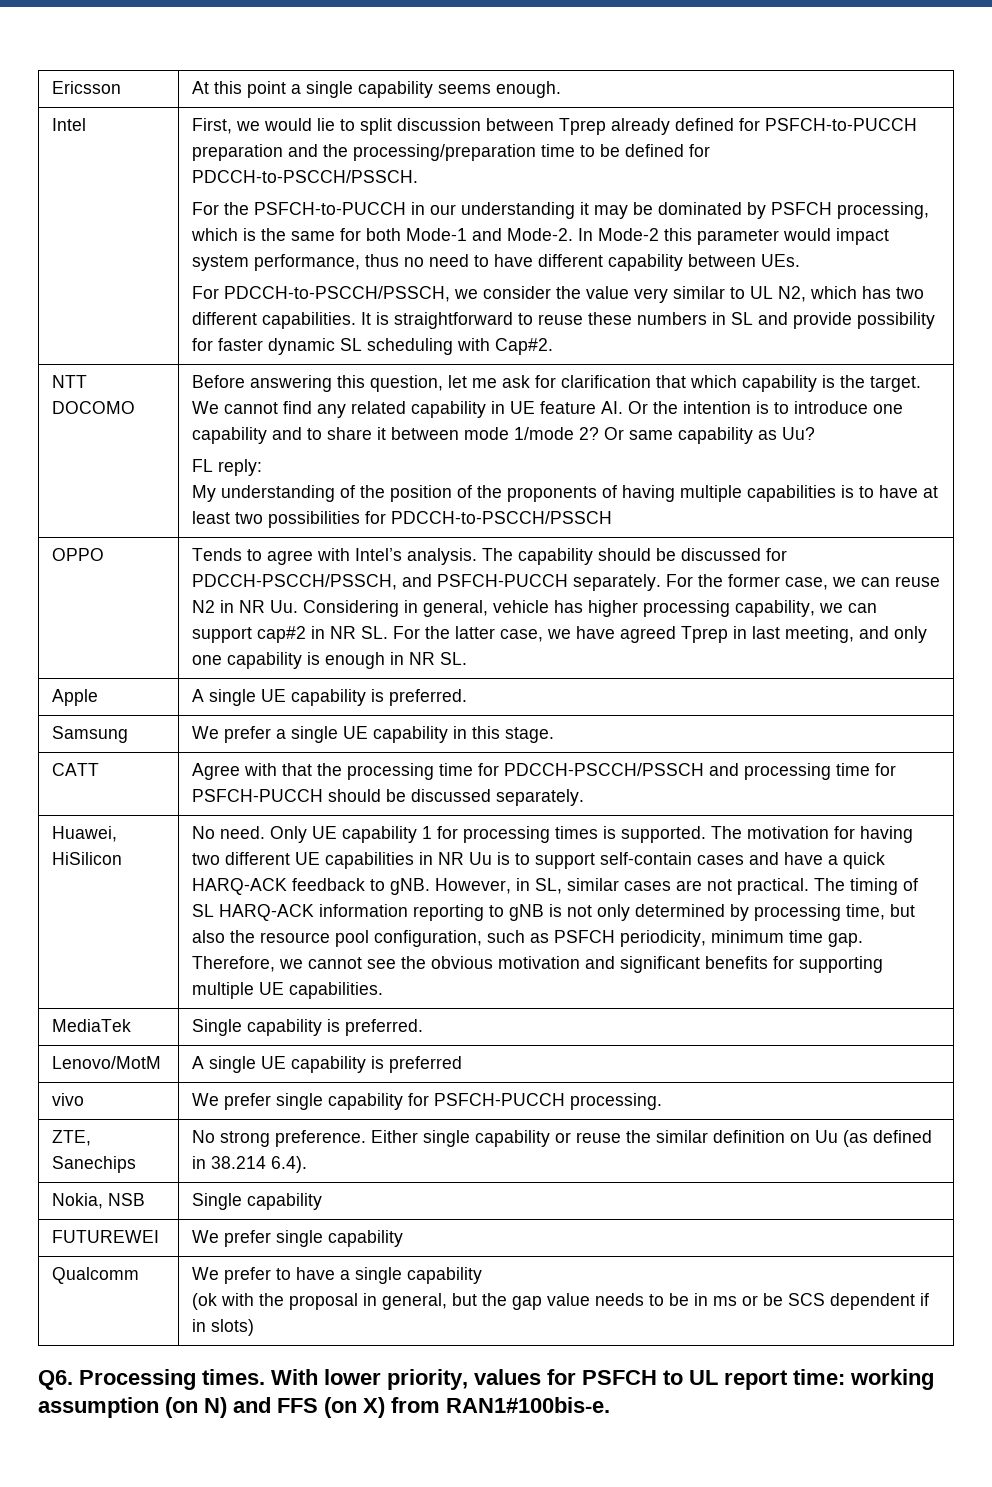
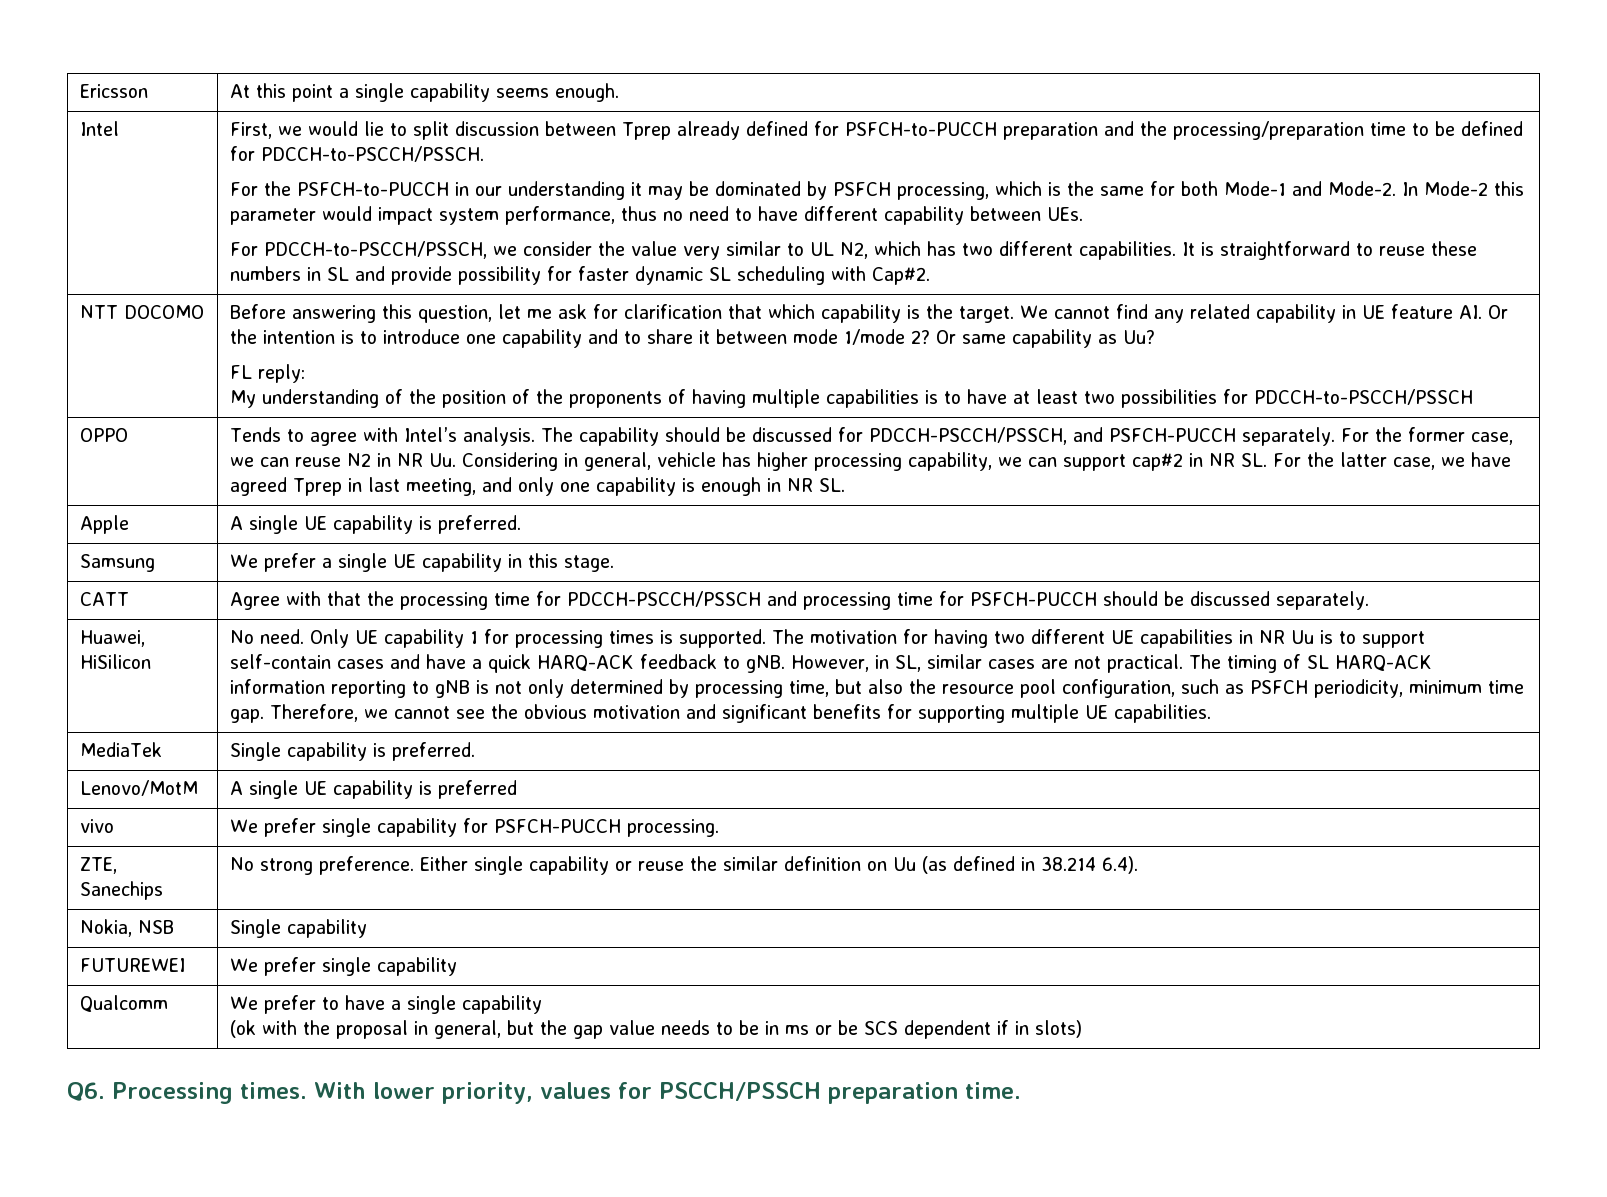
[582,1369,934,1390] [38,1397,610,1418] PSFCH to UL report time: working assumption (on N) and FFS (on X) from RAN1#100bis-e. -> [658,1082,1021,1104] PSCCH/PSSCH preparation time.

